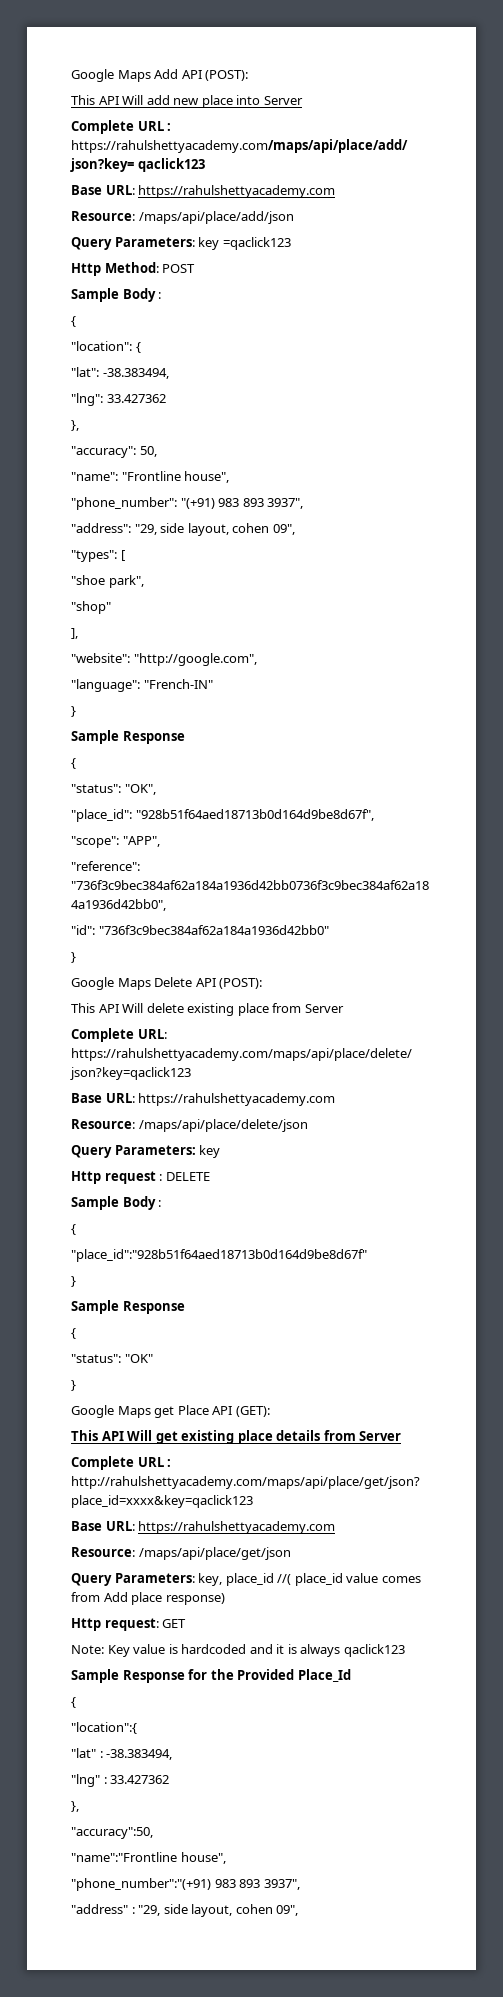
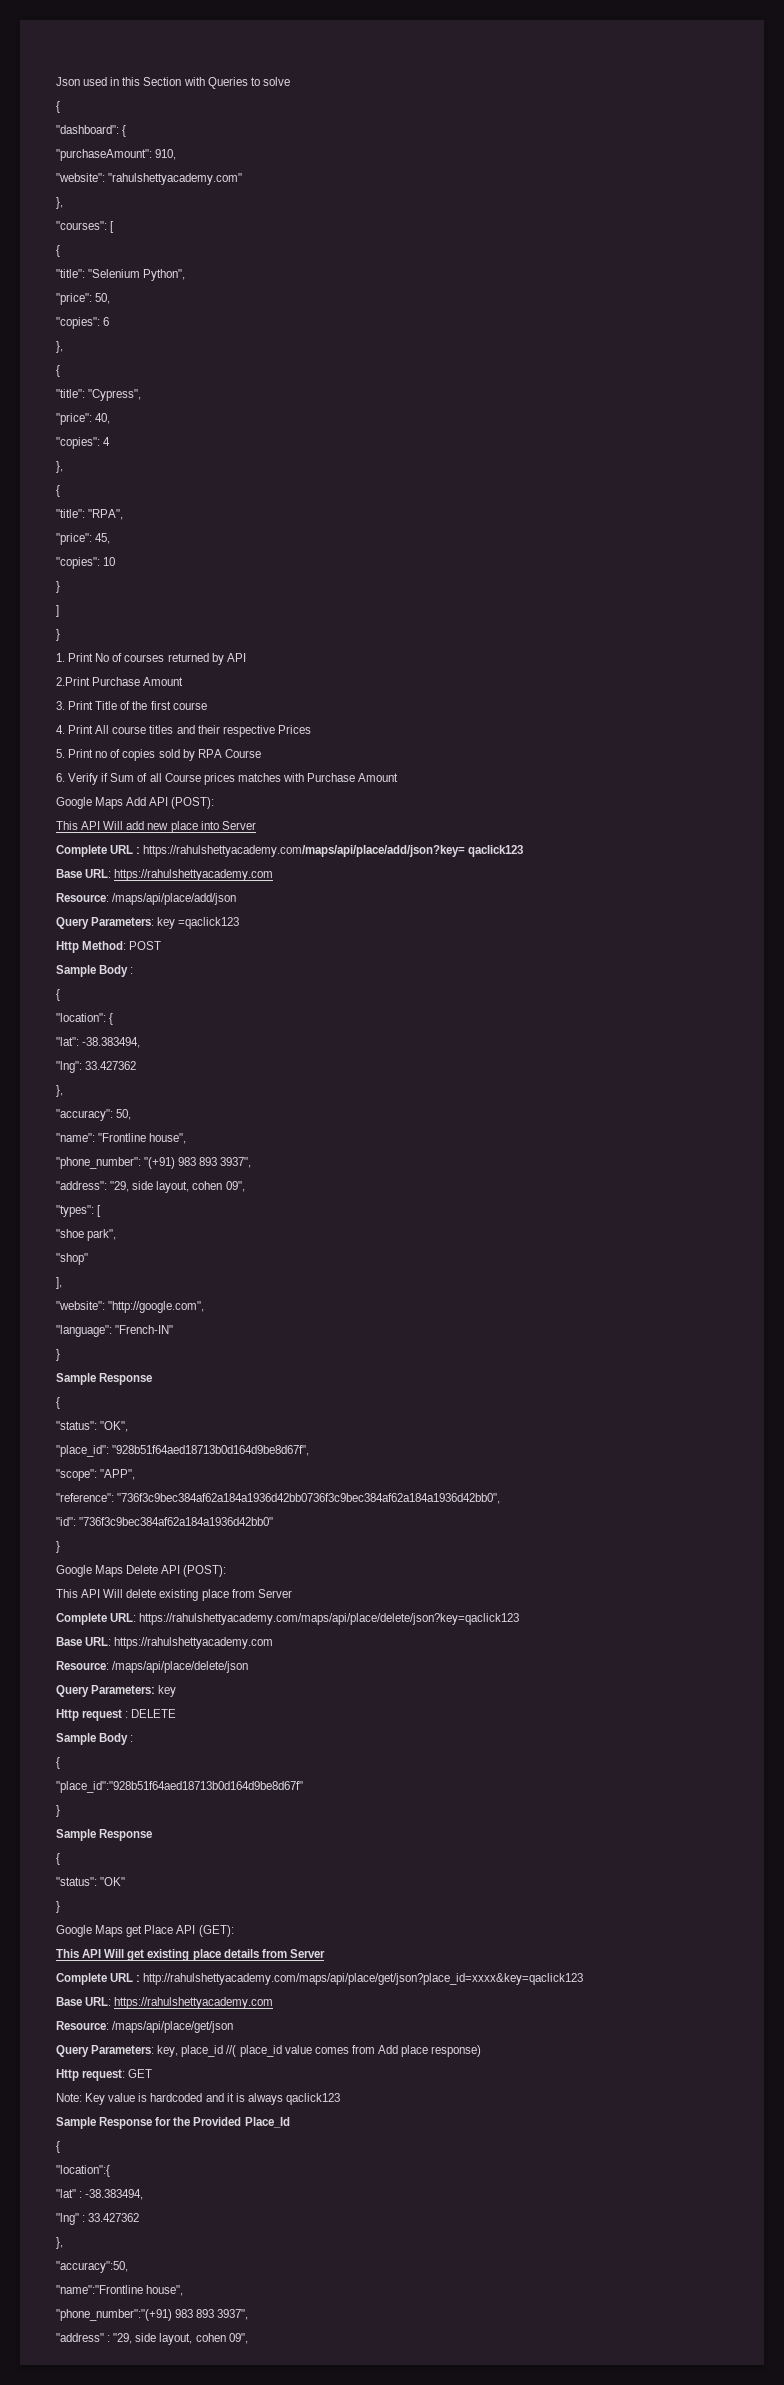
(71, 75) none -> [56,77,290,89] [56,101,60,113] [56,125,127,137] [56,149,177,161] [56,173,243,185] [56,197,63,209] [56,221,115,233] [56,245,60,257] [56,269,186,281] [56,293,111,305] [56,317,110,329] [56,341,63,353] [56,365,60,377] [56,389,142,401] [56,413,111,425] [56,437,111,449] [56,461,63,473] [56,485,60,497] [56,509,124,520] [56,533,111,545] [56,557,116,569] [56,581,60,593] [56,605,59,617] [56,629,60,641] [56,653,246,665] [56,677,184,686] [56,701,207,710] [56,725,311,737] [56,749,261,761] [56,773,399,785] Json used in this Section with Queries to solve // { // "dashboard": { // "purchaseAmount": 910, // "website": "rahulshettyacademy.com" // }, // "courses": [ // { // "title": "Selenium Python", // "price": 50, // "copies": 6 // }, // { // "title": "Cypress", // "price": 40, // "copies": 4 // }, // { // "title": "RPA", // "price": 45, // "copies": 10 // } // ] // } // 1. Print No of courses returned by API // 2.Print Purchase Amount // 3. Print Title of the first course // 4. Print All course titles and their respective Prices // 5. Print no of copies sold by RPA Course // 6. Verify if Sum of all Course prices matches with Purchase Amount //

